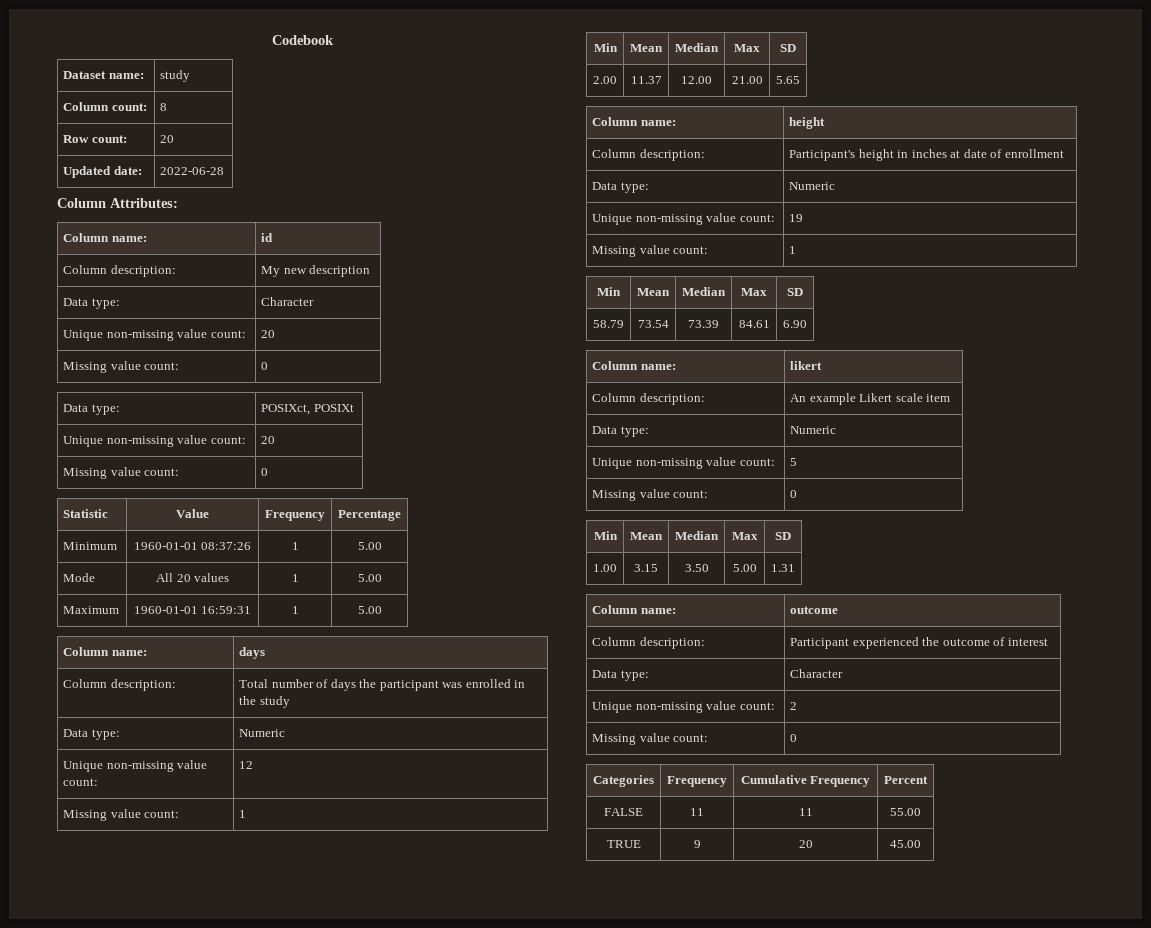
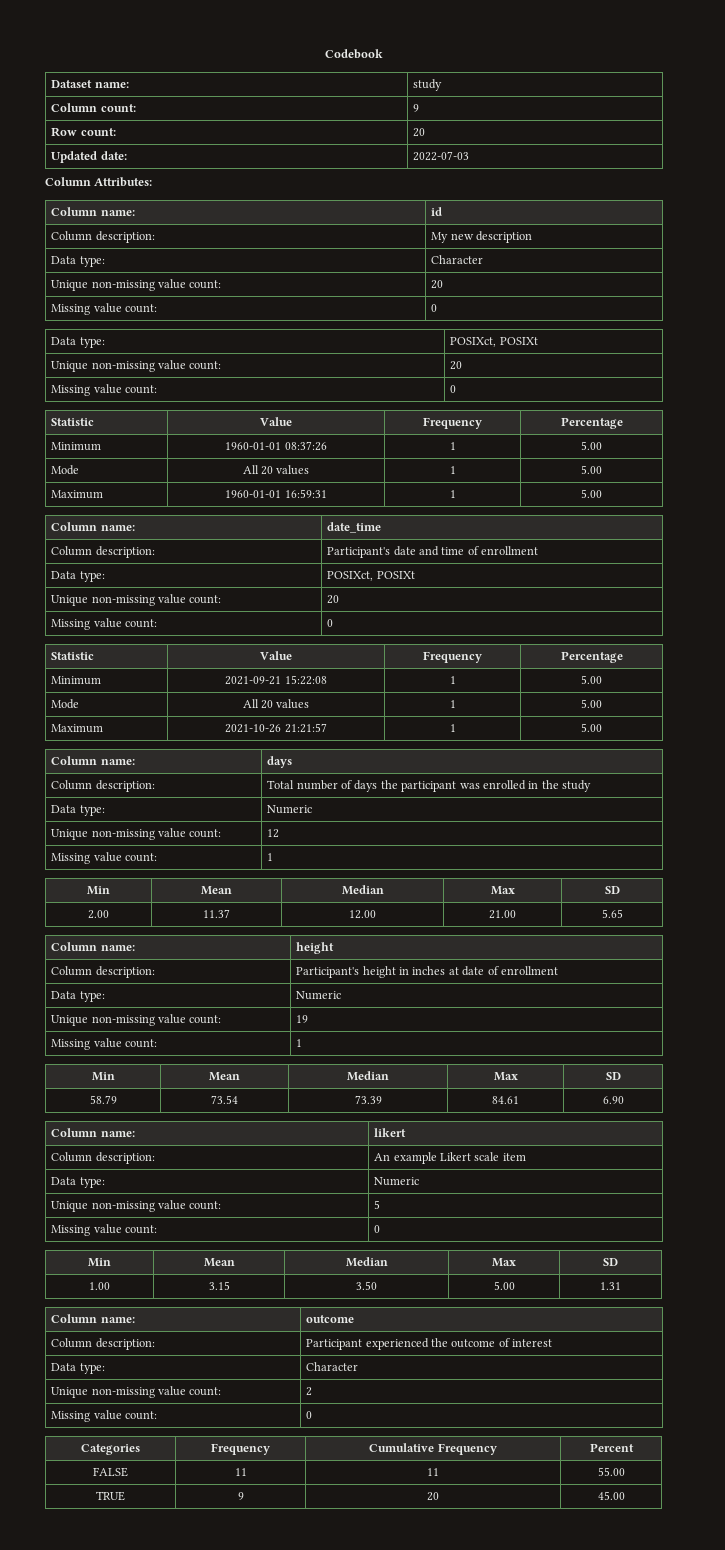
[160,103,168,111] 8 -> [413,104,420,112] 9
[160,167,225,175] 2022-06-28 -> [413,151,470,161] 2022-07-03
(382, 610) none -> [51,522,135,531] [327,522,382,533] [51,546,155,558] [327,546,539,558] [51,571,105,582] [327,571,415,581] [51,594,222,606] [327,595,340,604] [51,618,158,630] [327,619,334,627] [51,652,95,660] [260,651,292,660] [423,651,482,663] [560,651,623,663] [51,676,102,685] [225,675,327,685] [449,676,456,684] [581,675,602,684] [51,699,80,709] [242,699,310,709] [449,700,456,708] [581,699,602,708] [51,724,104,733] [225,723,327,733] [449,724,456,732] [581,723,602,732] // Column name: | date_time // Column description: | Participant's date and time of enrollment // Data type: | POSIXct, POSIXt // Unique non-missing value count: | 20 // Missing value count: | 0 // Statistic | Value | Frequency | Percentage // Minimum | 2021-09-21 15:22:08 | 1 | 5.00 // Mode | All 20 values | 1 | 5.00 // Maximum | 2021-10-26 21:21:57 | 1 | 5.00

